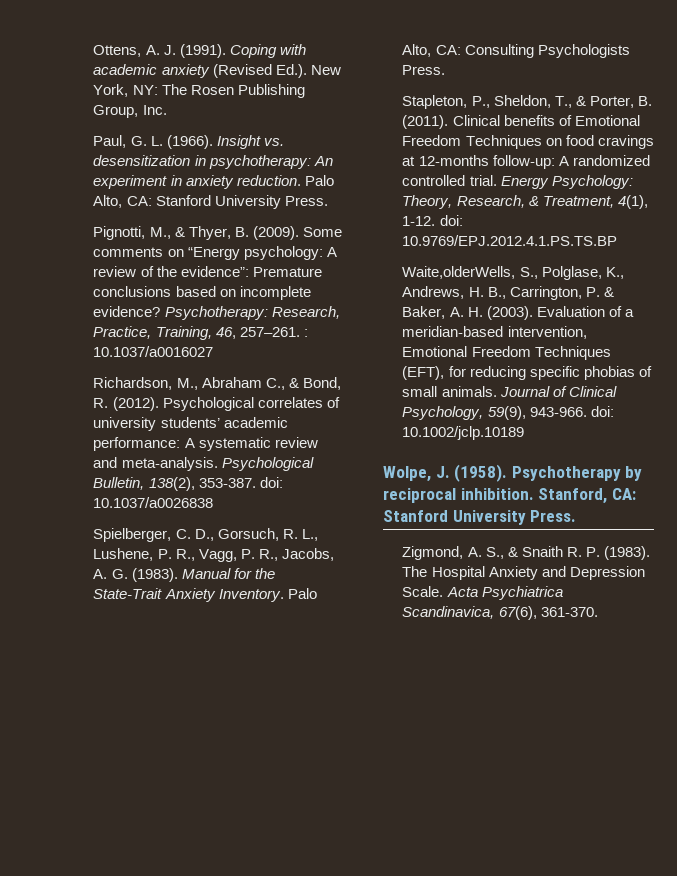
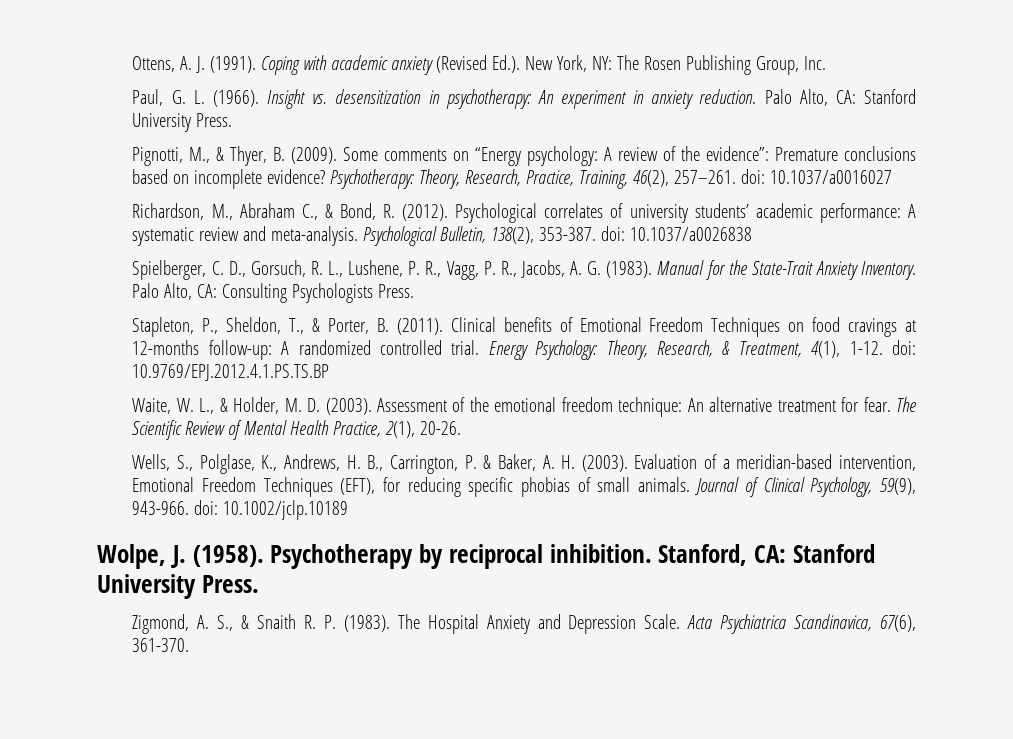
(268, 313) none -> [419,169,461,189] Theory,
[215,327,308,339] 46, 257–261. : -> [633,169,766,187] 46(2), 257–261. doi:
[402,266,516,279] Waite,olderWells, -> [132,397,917,417] [132,420,462,440] [132,454,171,471] Waite, W. L., & Holder, M. D. (2003). Assessment of the emotional freedom technique: An alternative treatment for fear. The Scientific Review of Mental Health Practice, 2(1), 20-26. // Wells,

